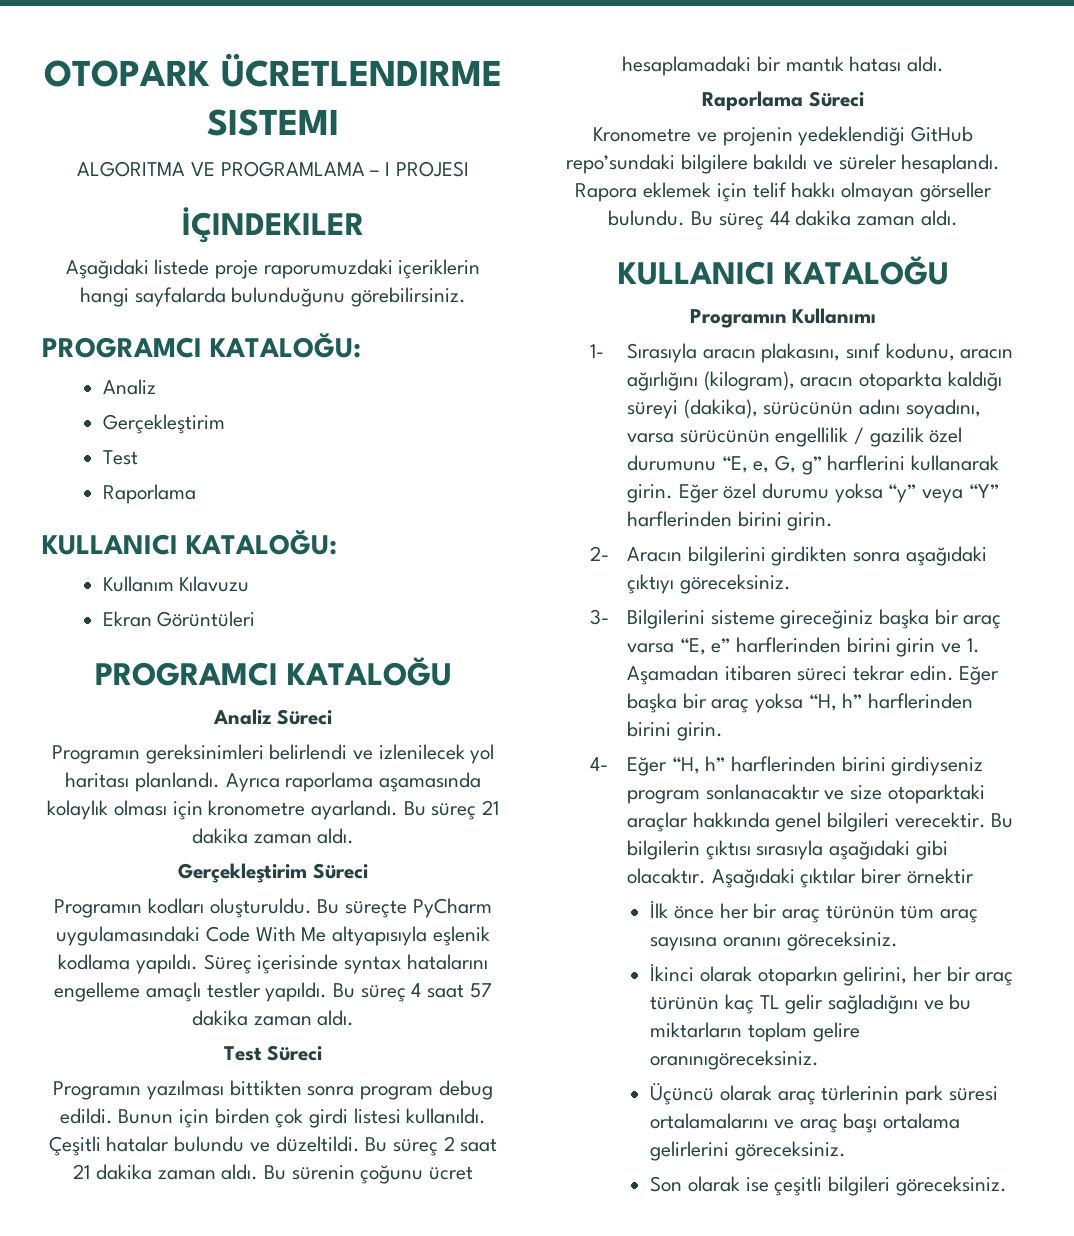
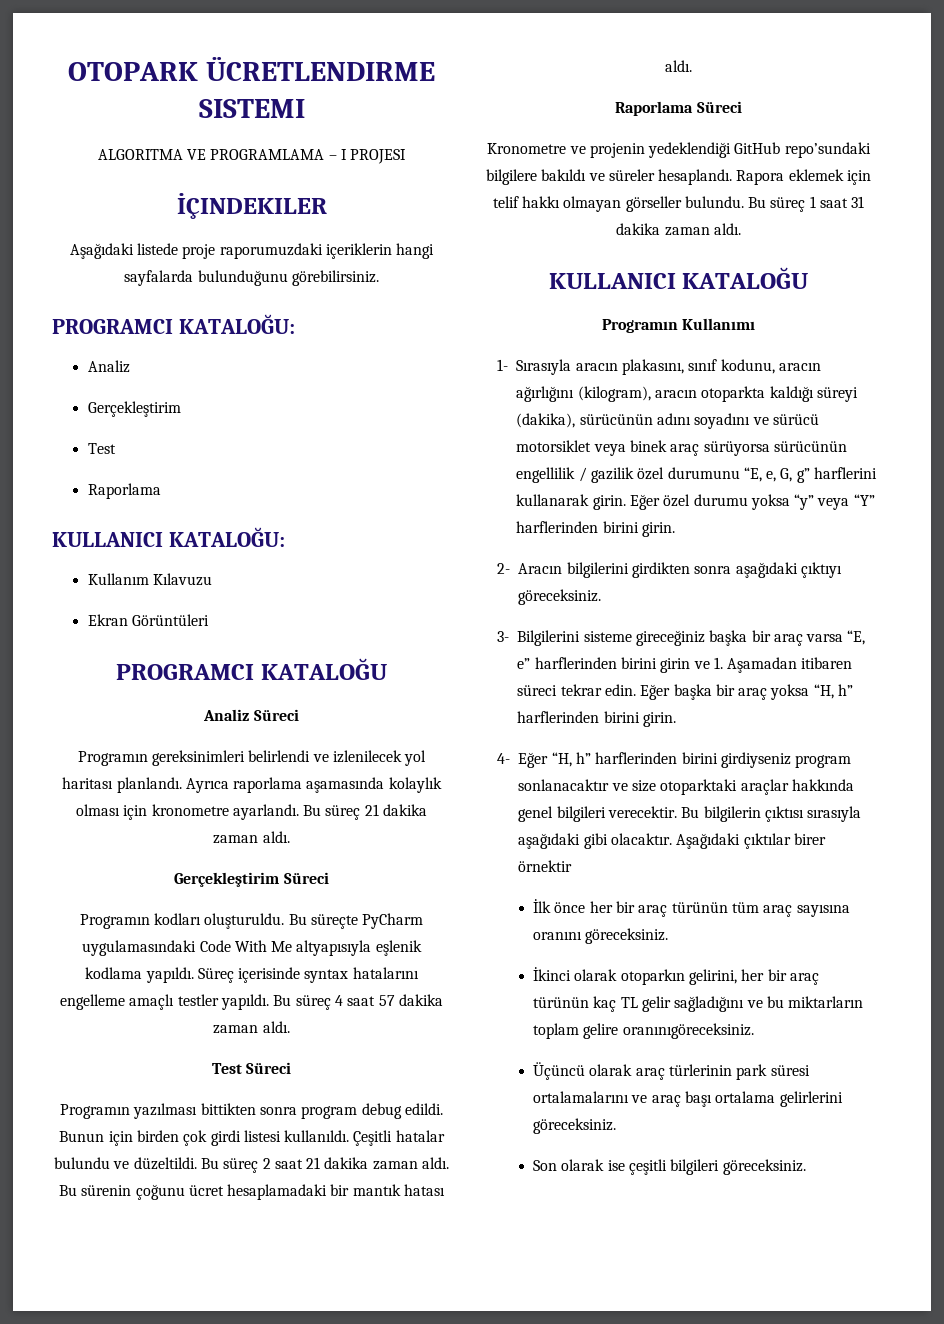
[769,211,790,225] 44 -> [809,196,865,208] 1 saat 31
[905,399,981,419] [627,433,675,443] soyadını, varsa -> [694,413,819,429] [516,440,770,456] soyadını ve sürücü motorsiklet veya binek araç sürüyorsa

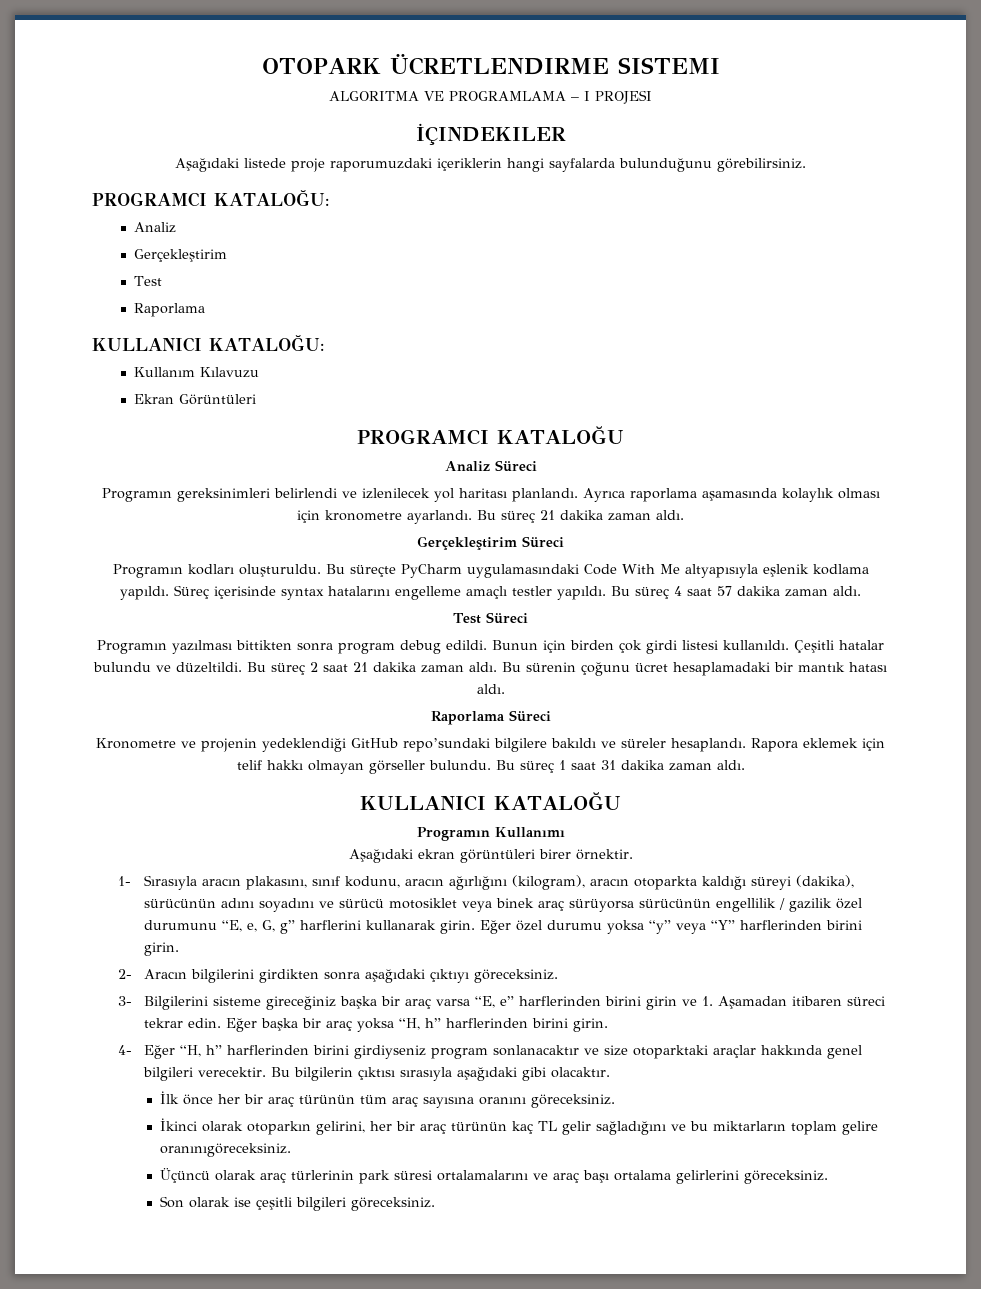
(756, 324) none -> [348,849,633,863] // Aşağıdaki ekran görüntüleri birer örnektir.
[516,440,592,452] motorsiklet -> [389,898,458,909] motosiklet
[676,833,826,849] [518,860,573,872] Aşağıdaki çıktılar birer örnektir -> (611, 1072) none

